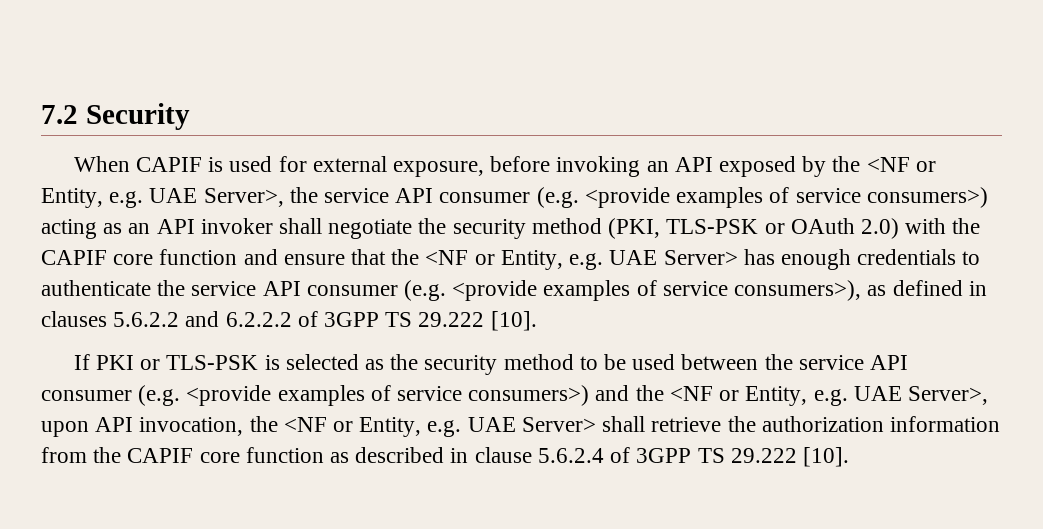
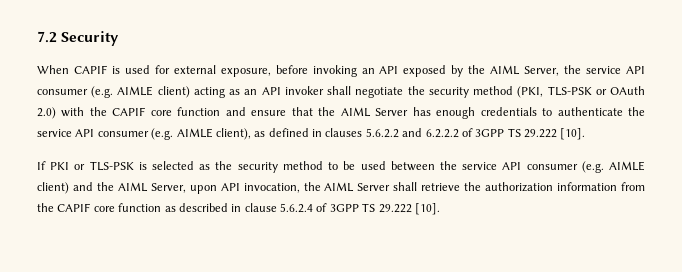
[866,157,936,172] [41,187,988,208] <NF or Entity, e.g. UAE Server>, the service API consumer (e.g. <provide examples of service consumers>) -> [490,65,646,76] [37,86,190,98] AIML Server, the service API consumer (e.g. AIMLE client)
[425,250,738,270] <NF or Entity, e.g. UAE Server> -> [340,107,409,117] AIML Server
[452,280,862,301] <provide examples of service consumers>), -> [176,128,251,140] AIMLE client),
[186,385,988,406] [41,416,596,437] <provide examples of service consumers>) and the <NF or Entity, e.g. UAE Server>, upon API invocation, the <NF or Entity, e.g. UAE Server> -> [609,161,646,171] [37,182,391,194] AIMLE client) and the AIML Server, upon API invocation, the AIML Server

